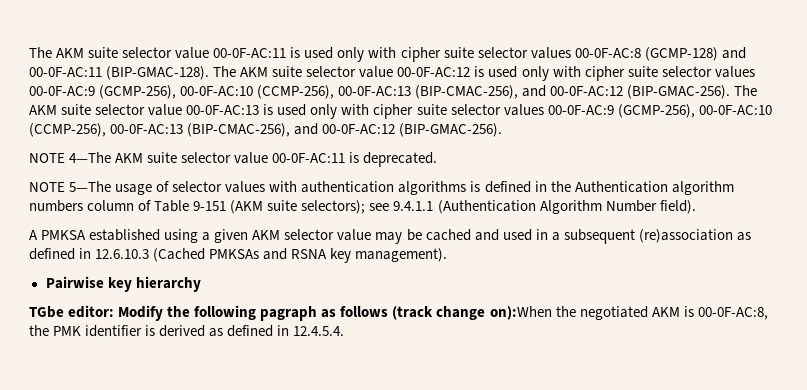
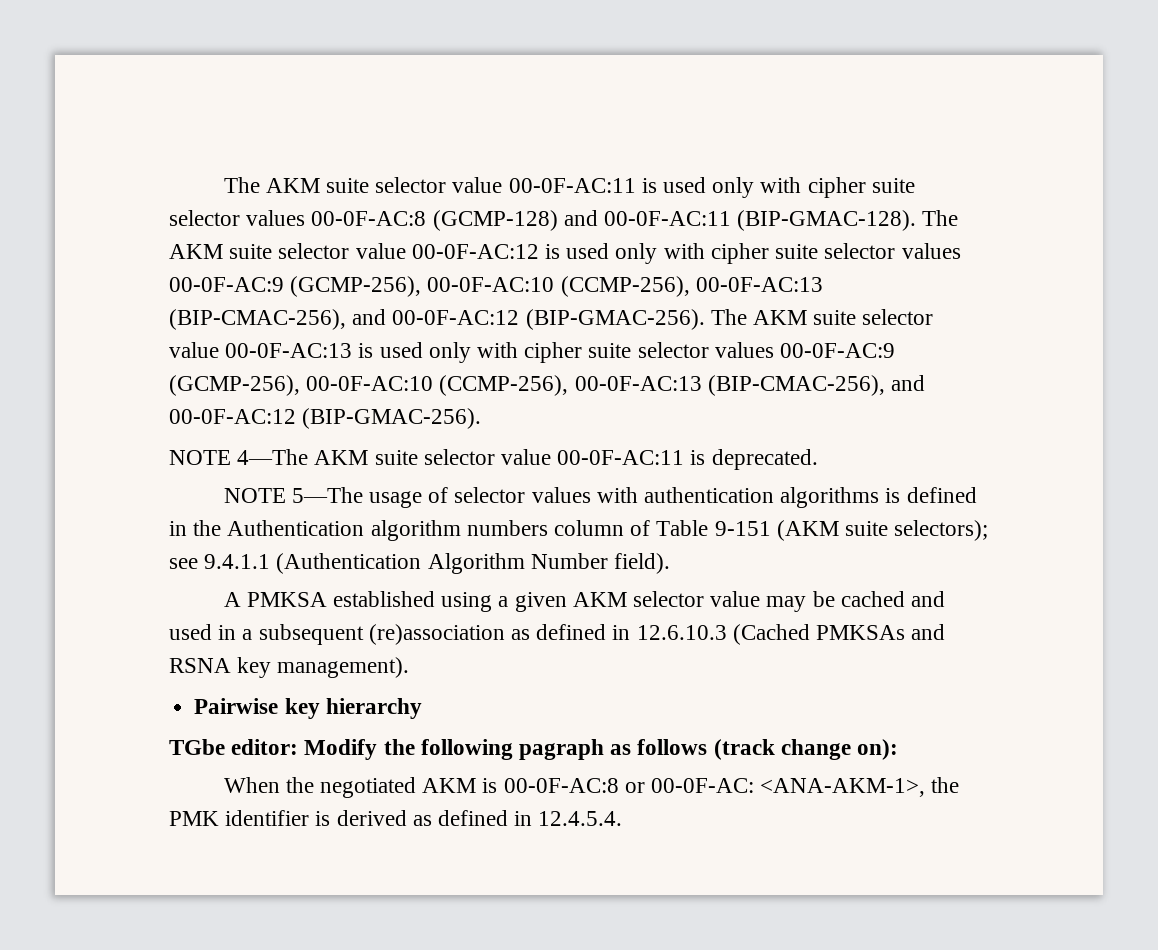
[489,306,552,320] on):When -> [857,739,899,760] [223,777,280,793] on): // When
[697,307,768,320] 00-0F-AC:8, -> [503,778,926,797] 00-0F-AC:8 or 00-0F-AC: <ANA-AKM-1>,

